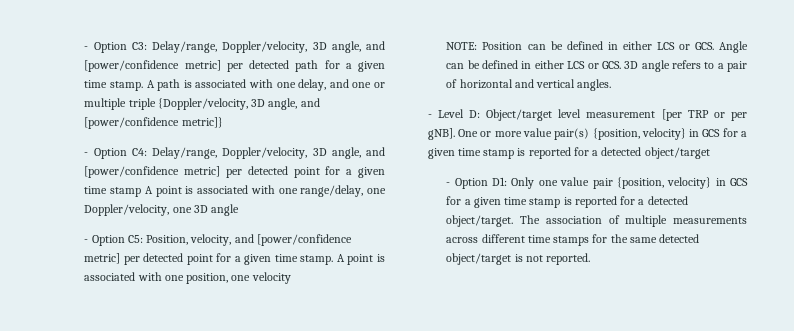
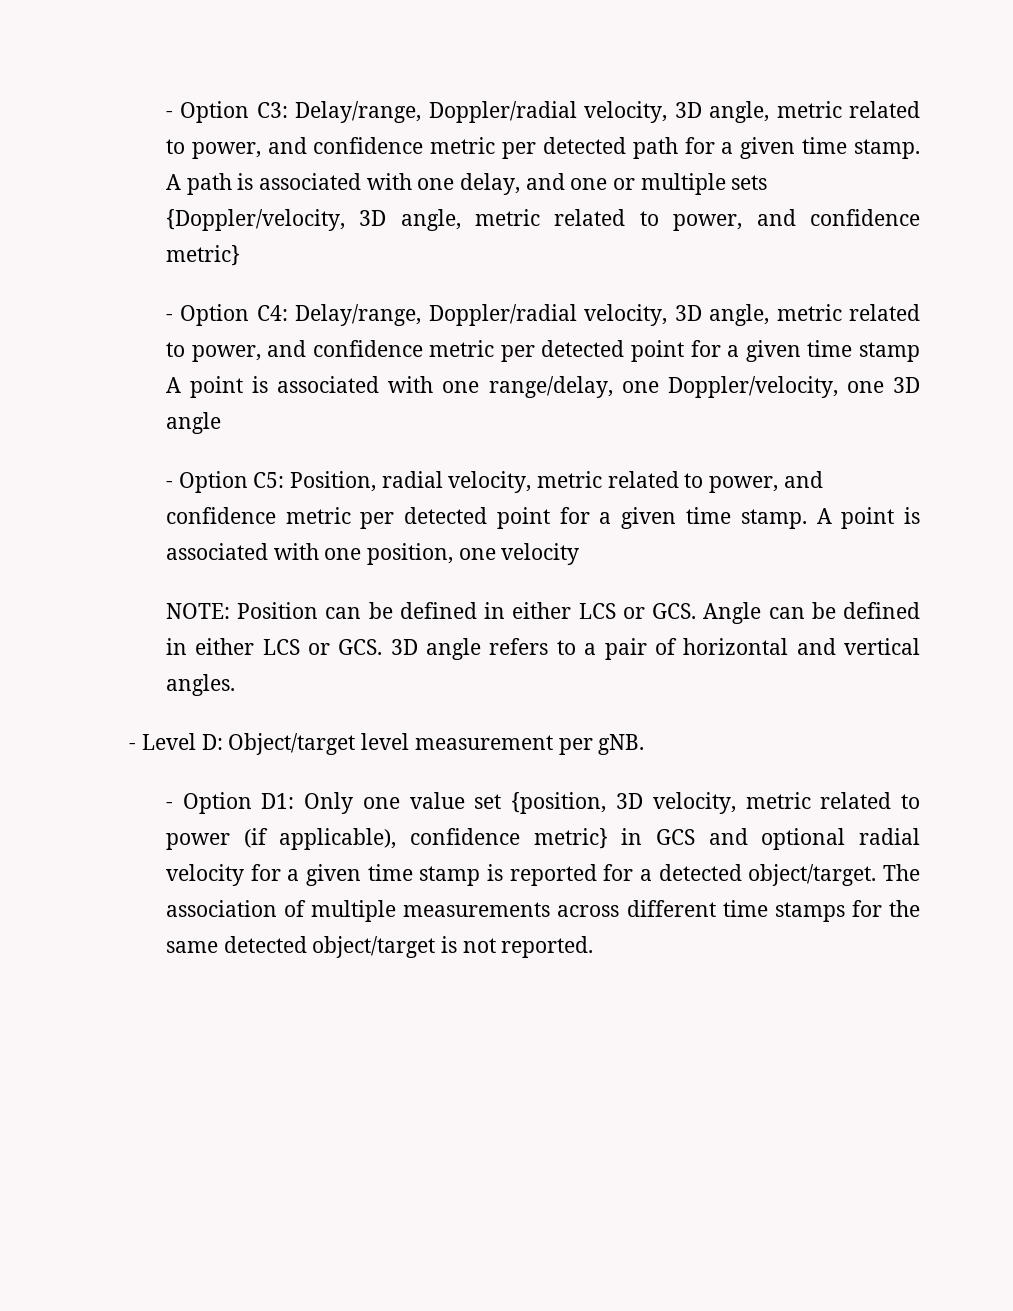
[222,41,385,53] [84,60,221,72] Doppler/velocity, 3D angle, and [power/confidence metric] -> [428,101,920,123] [165,137,496,159] Doppler/radial velocity, 3D angle, metric related to power, and confidence metric
[128,98,156,110] triple -> [731,175,768,190] sets
[300,98,320,107] [84,117,223,129] [84,147,385,159] [84,166,221,178] and [power/confidence metric]} // - Option C4: Delay/range, Doppler/velocity, 3D angle, and [power/confidence metric] -> [475,209,920,231] [165,245,240,266] [165,304,920,326] [165,340,495,362] metric related to power, and confidence metric} // - Option C4: Delay/range, Doppler/radial velocity, 3D angle, metric related to power, and confidence metric
[190,234,352,246] [84,253,121,264] velocity, and [power/confidence metric] -> [381,471,823,493] [165,507,351,524] radial velocity, metric related to power, and confidence metric
[661,109,747,121] [427,128,747,140] [427,147,710,159] [per TRP or per gNB]. One or more value pair(s) {position, velocity} in GCS for a given time stamp is reported for a detected object/target -> [558,734,645,755] per gNB.
[592,177,748,189] pair {position, velocity} in GCS -> [474,792,921,814] [165,828,920,850] [165,864,244,886] set {position, 3D velocity, metric related to power (if applicable), confidence metric} in GCS and optional radial velocity

